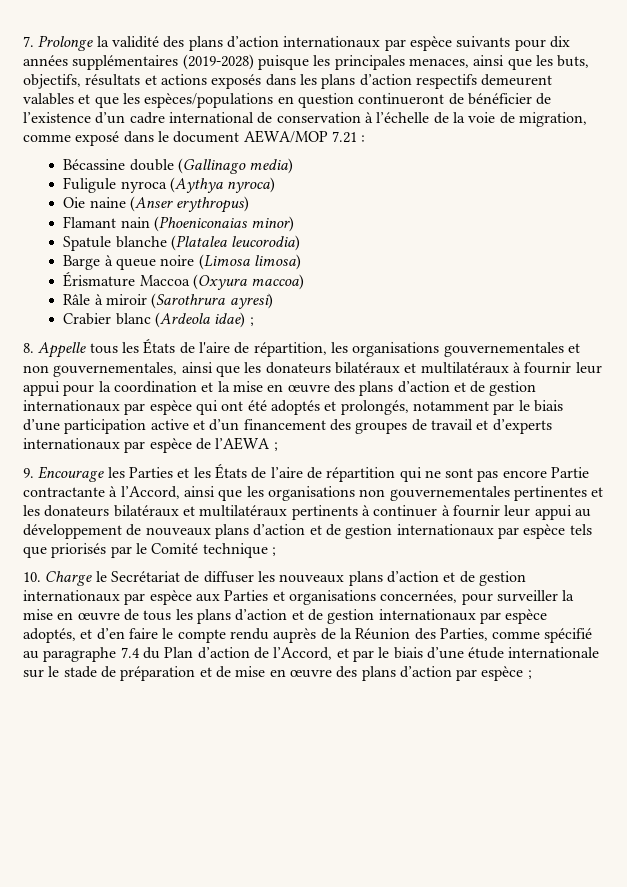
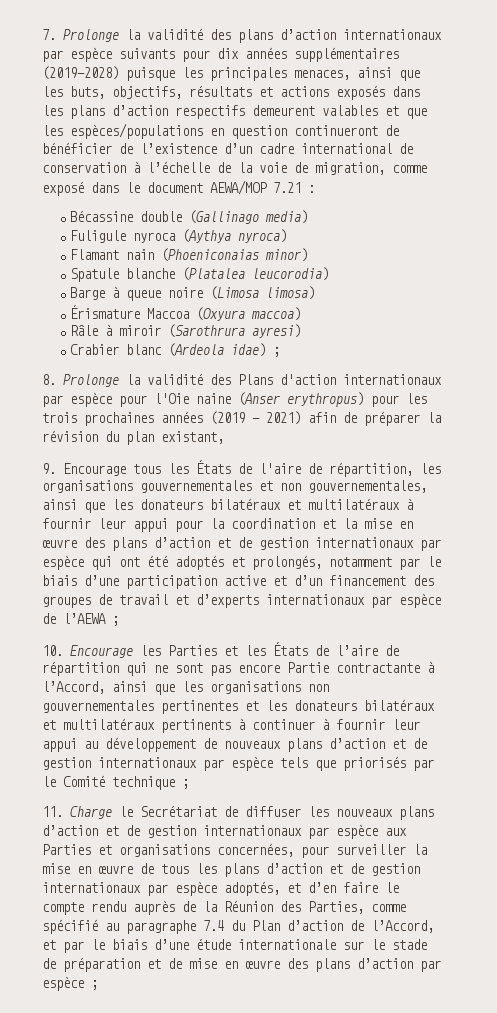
[63,196,250,213] // Oie naine (Anser erythropus) -> (288, 236) none
[38,342,87,358] Appelle -> [63,373,442,387] [42,392,427,407] [42,411,441,426] [42,430,224,445] [42,463,126,476] Prolonge la validité des Plans d'action internationaux par espèce pour l'Oie naine (Anser erythropus) pour les trois prochaines années (2019 - 2021) afin de préparer la révision du plan existant, // 9. Encourage
[23,468,34,478] 9. -> [42,645,63,656] 10.
[23,572,41,582] 10. -> [42,806,63,817] 11.

